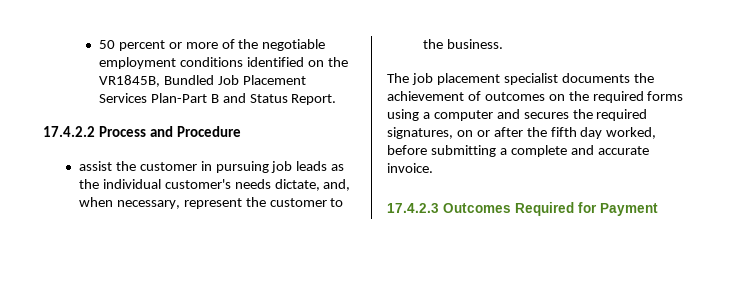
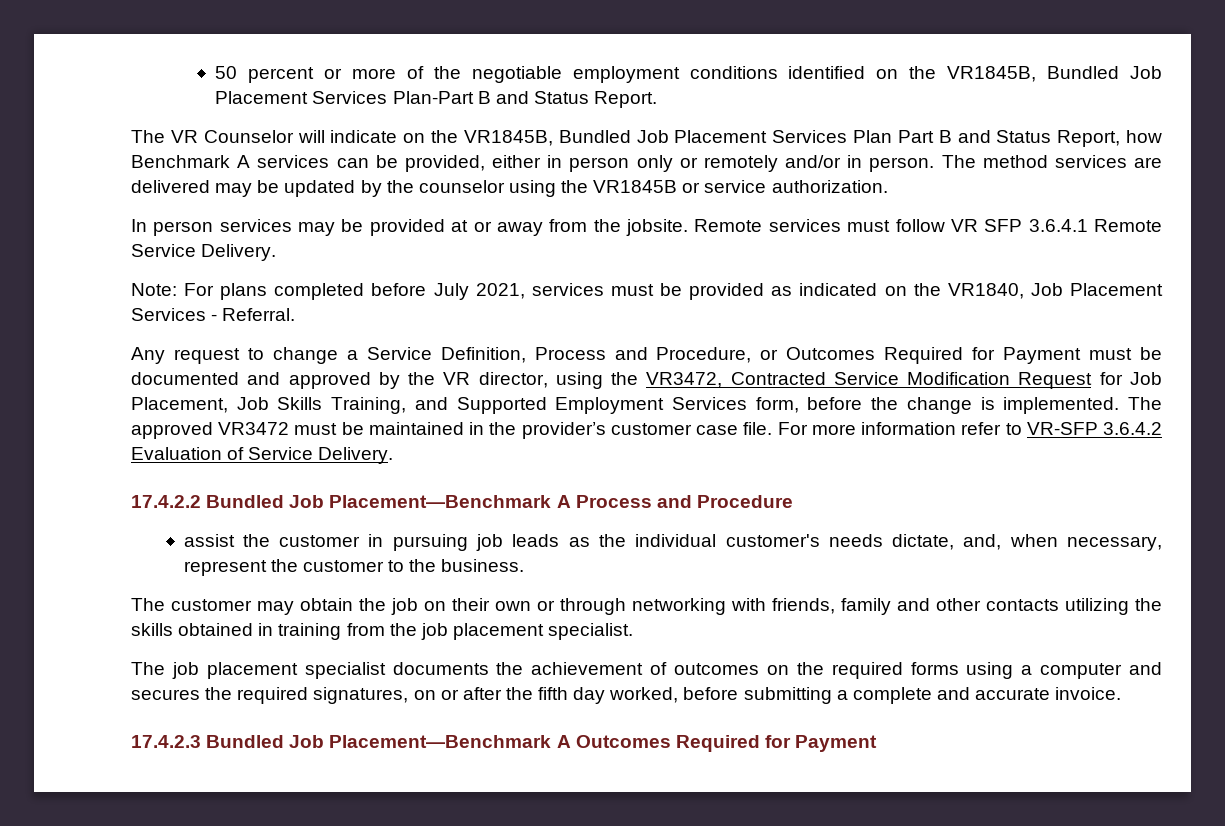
[43,126,95,137] 17.4.2.2 -> [131,130,1163,147] [131,155,1162,172] [131,180,888,197] [131,219,1162,236] [131,244,277,261] [131,283,1163,300] [131,308,296,321] [131,347,1162,364] [131,372,1162,389] [131,397,1162,414] [131,422,1162,439] [131,447,394,464] [131,495,571,508] The VR Counselor will indicate on the VR1845B, Bundled Job Placement Services Plan Part B and Status Report, how Benchmark A services can be provided, either in person only or remotely and/or in person. The method services are delivered may be updated by the counselor using the VR1845B or service authorization. // In person services may be provided at or away from the jobsite. Remote services must follow VR SFP 3.6.4.1 Remote Service Delivery. // Note: For plans completed before July 2021, services must be provided as indicated on the VR1840, Job Placement Services - Referral. // Any request to change a Service Definition, Process and Procedure, or Outcomes Required for Payment must be documented and approved by the VR director, using the VR3472, Contracted Service Modification Request for Job Placement, Job Skills Training, and Supported Employment Services form, before the change is implemented. The approved VR3472 must be maintained in the provider’s customer case file. For more information refer to VR-SFP 3.6.4.2 Evaluation of Service Delivery. // 17.4.2.2 Bundled Job Placement—Benchmark A
(503, 44) none -> [131,598,1162,615] [131,623,634,640] // The customer may obtain the job on their own or through networking with friends, family and other contacts utilizing the skills obtained in training from the job placement specialist.
(439, 208) none -> [206,735,571,748] Bundled Job Placement—Benchmark A

